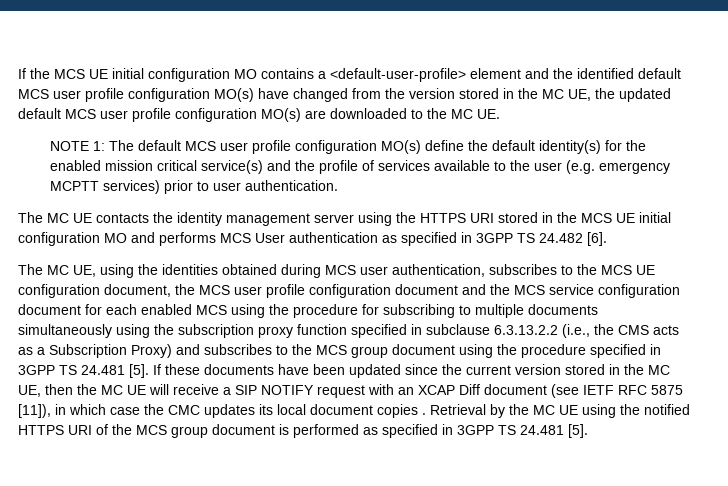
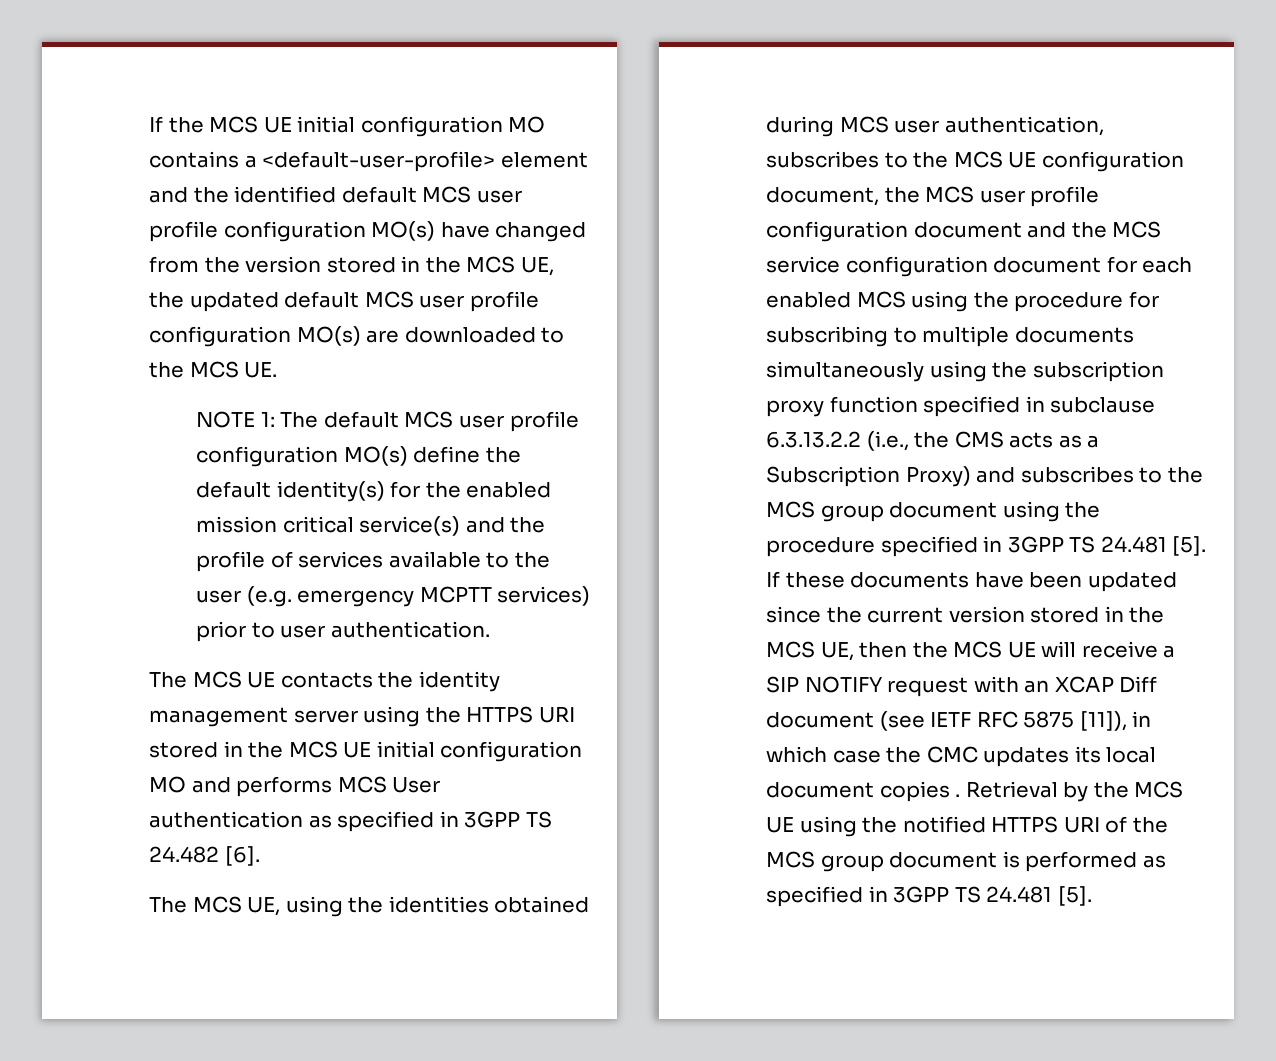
[542,89,564,99] MC -> [466,256,516,273] MCS
[451,109,473,119] MC -> [189,361,239,378] MCS
[47,213,69,223] MC -> [192,671,242,688] MCS
[47,265,69,275] MC -> [192,896,242,913] MCS
[648,365,670,375] MC -> [766,641,815,658] MCS
[101,385,123,395] MC -> [953,641,1003,658] MCS
[533,405,555,415] MC -> [1134,781,1184,798] MCS

